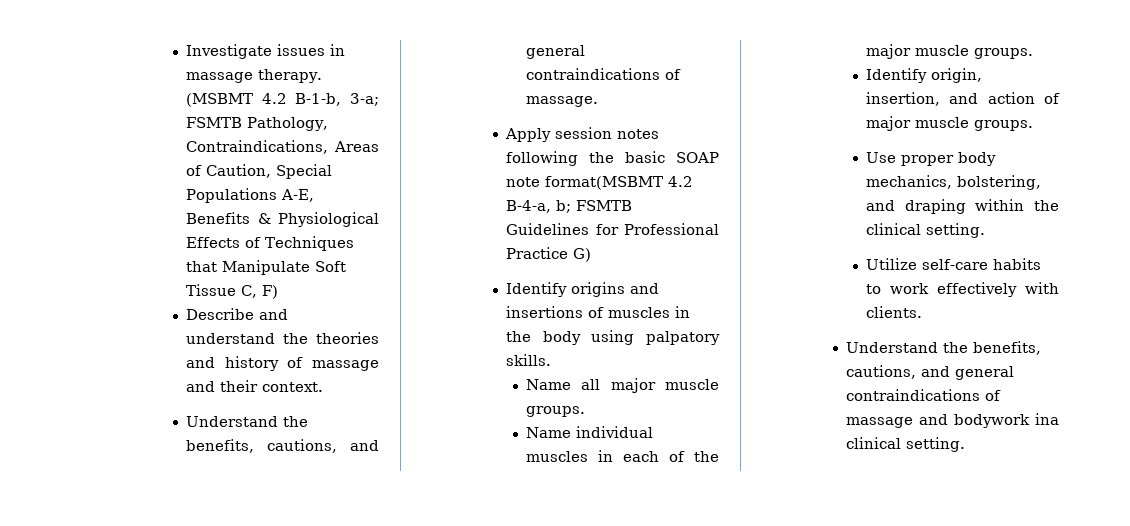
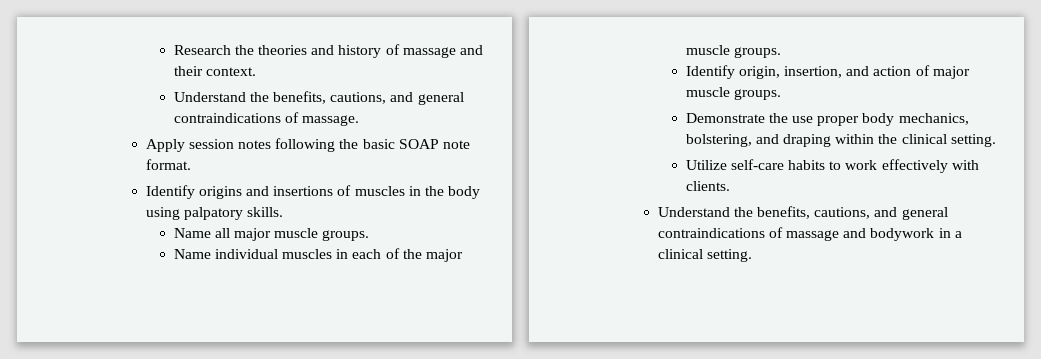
[186,44,346,59] [186,69,323,83] [186,93,379,107] [186,117,329,131] [186,140,379,154] [186,164,333,179] [186,188,315,203] [186,212,379,227] [186,236,355,251] [186,260,347,275] [186,284,279,299] [186,308,289,320] [186,333,276,344] Investigate issues in massage therapy. (MSBMT 4.2 B-1-b, 3-a; FSMTB Pathology, Contraindications, Areas of Caution, Special Populations A-E, Benefits & Physiological Effects of Techniques that Manipulate Soft Tissue C, F) // Describe and understand -> [173,45,231,55] Research
[545,176,694,190] [506,200,633,213] [506,223,719,235] [506,247,592,262] format(MSBMT 4.2 B-4-a, b; FSMTB Guidelines for Professional Practice G) -> [145,159,191,170] format.
[866,152,897,163] Use -> [685,113,814,123] Demonstrate the use
[1035,413,1059,425] ina -> [938,228,962,238] in a

